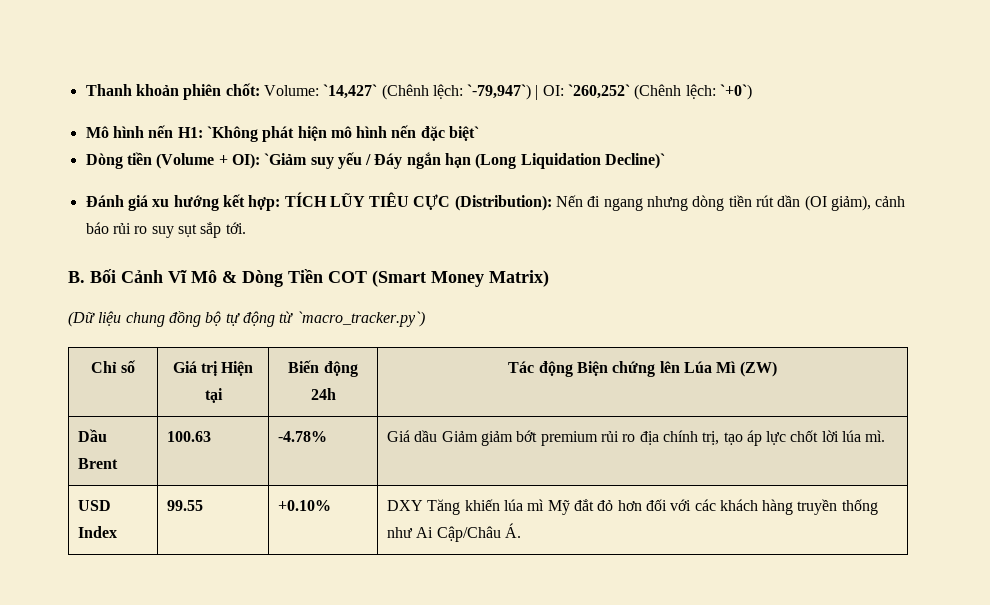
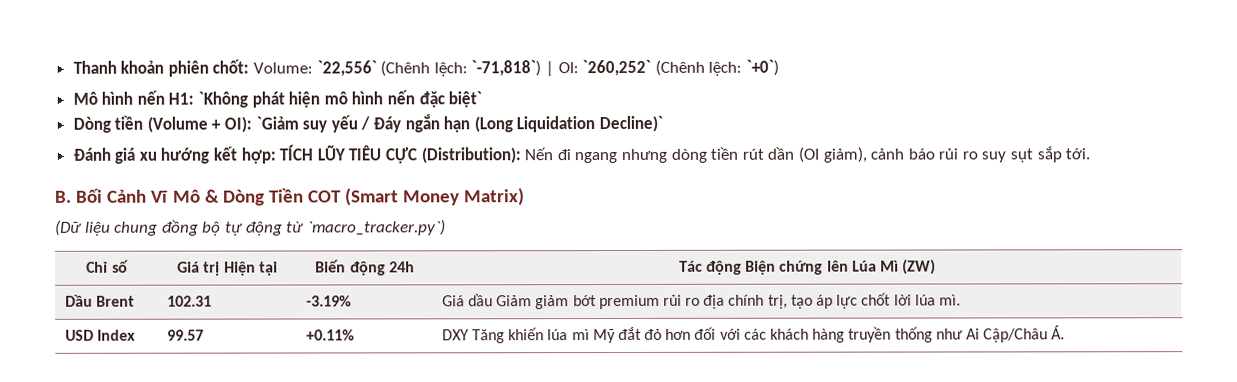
[323,84,532,100] `14,427` (Chênh lệch: `-79,947`) -> [316,60,542,77] `22,556` (Chênh lệch: `-71,818`)
[166,431,211,442] [277,431,327,442] 100.63 | -4.78% -> [166,295,212,307] [305,295,352,307] 102.31 | -3.19%
[166,500,203,511] [277,500,331,511] 99.55 | +0.10% -> [166,329,204,341] [305,329,355,341] 99.57 | +0.11%

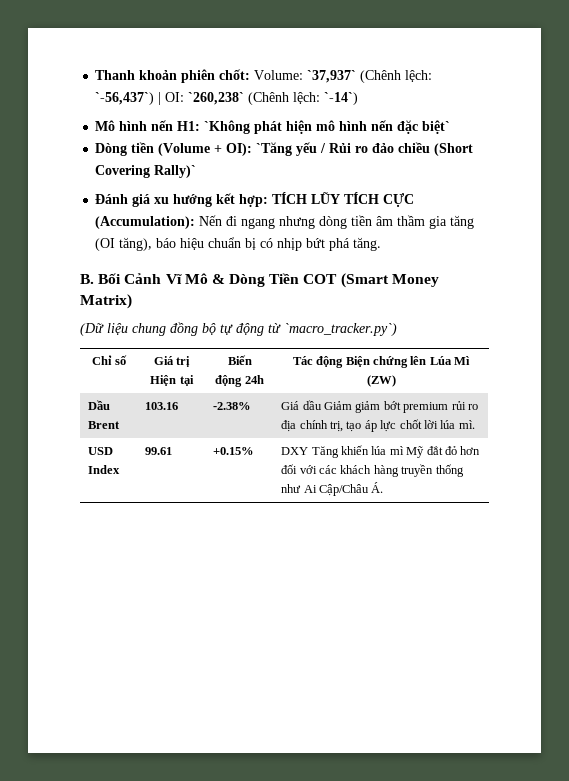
[316,60,542,77] `22,556` (Chênh lệch: `-71,818`) -> [307,70,433,83] [95,92,155,105] `37,937` (Chênh lệch: `-56,437`)
[582,59,779,77] `260,252` (Chênh lệch: `+0`) -> [188,92,359,105] `260,238` (Chênh lệch: `-14`)
[255,114,663,133] `Giảm suy yếu / Đáy ngắn hạn (Long Liquidation Decline)` -> [256,142,474,156] [95,165,197,178] `Tăng yếu / Rủi ro đảo chiều (Short Covering Rally)`
[348,145,521,164] TIÊU CỰC (Distribution): -> [344,192,415,207] [95,216,196,229] TÍCH CỰC (Accumulation):
[741,146,1091,163] rút dần (OI giảm), cảnh báo rủi ro suy sụt sắp tới. -> [376,215,475,229] [95,237,382,251] âm thầm gia tăng (OI tăng), báo hiệu chuẩn bị có nhịp bứt phá tăng.
[166,295,212,307] [305,295,352,307] 102.31 | -3.19% -> [145,402,179,410] [213,402,252,410] 103.16 | -2.38%
[166,329,204,341] [305,329,355,341] 99.57 | +0.11% -> [145,447,173,455] [213,447,255,455] 99.61 | +0.15%

